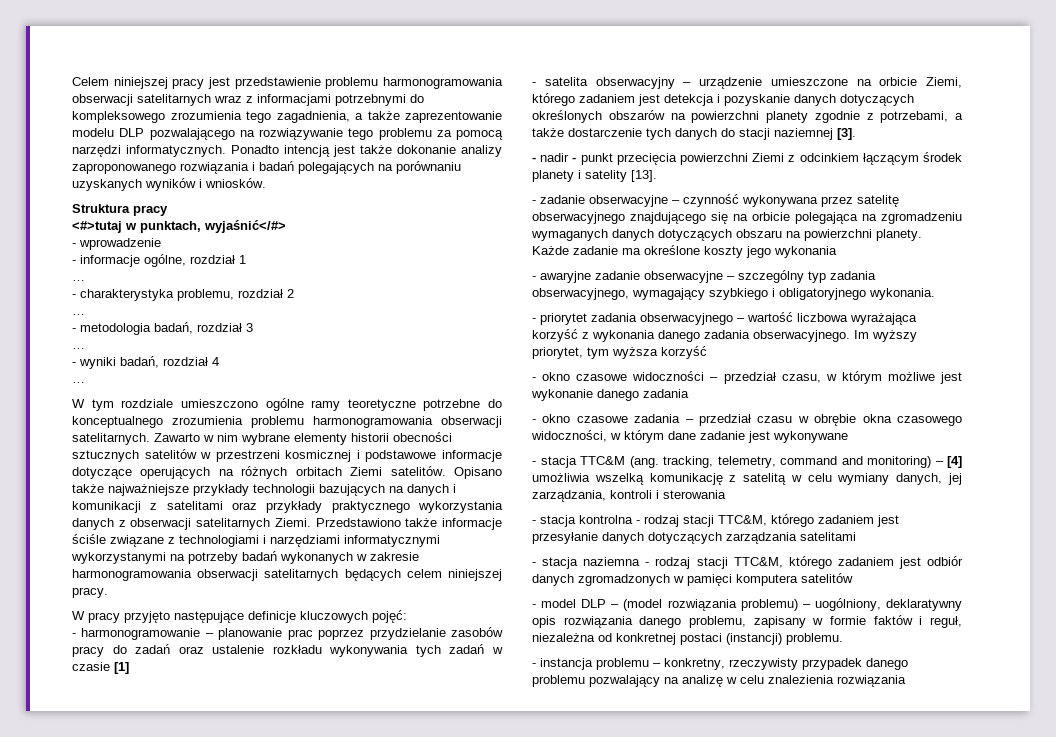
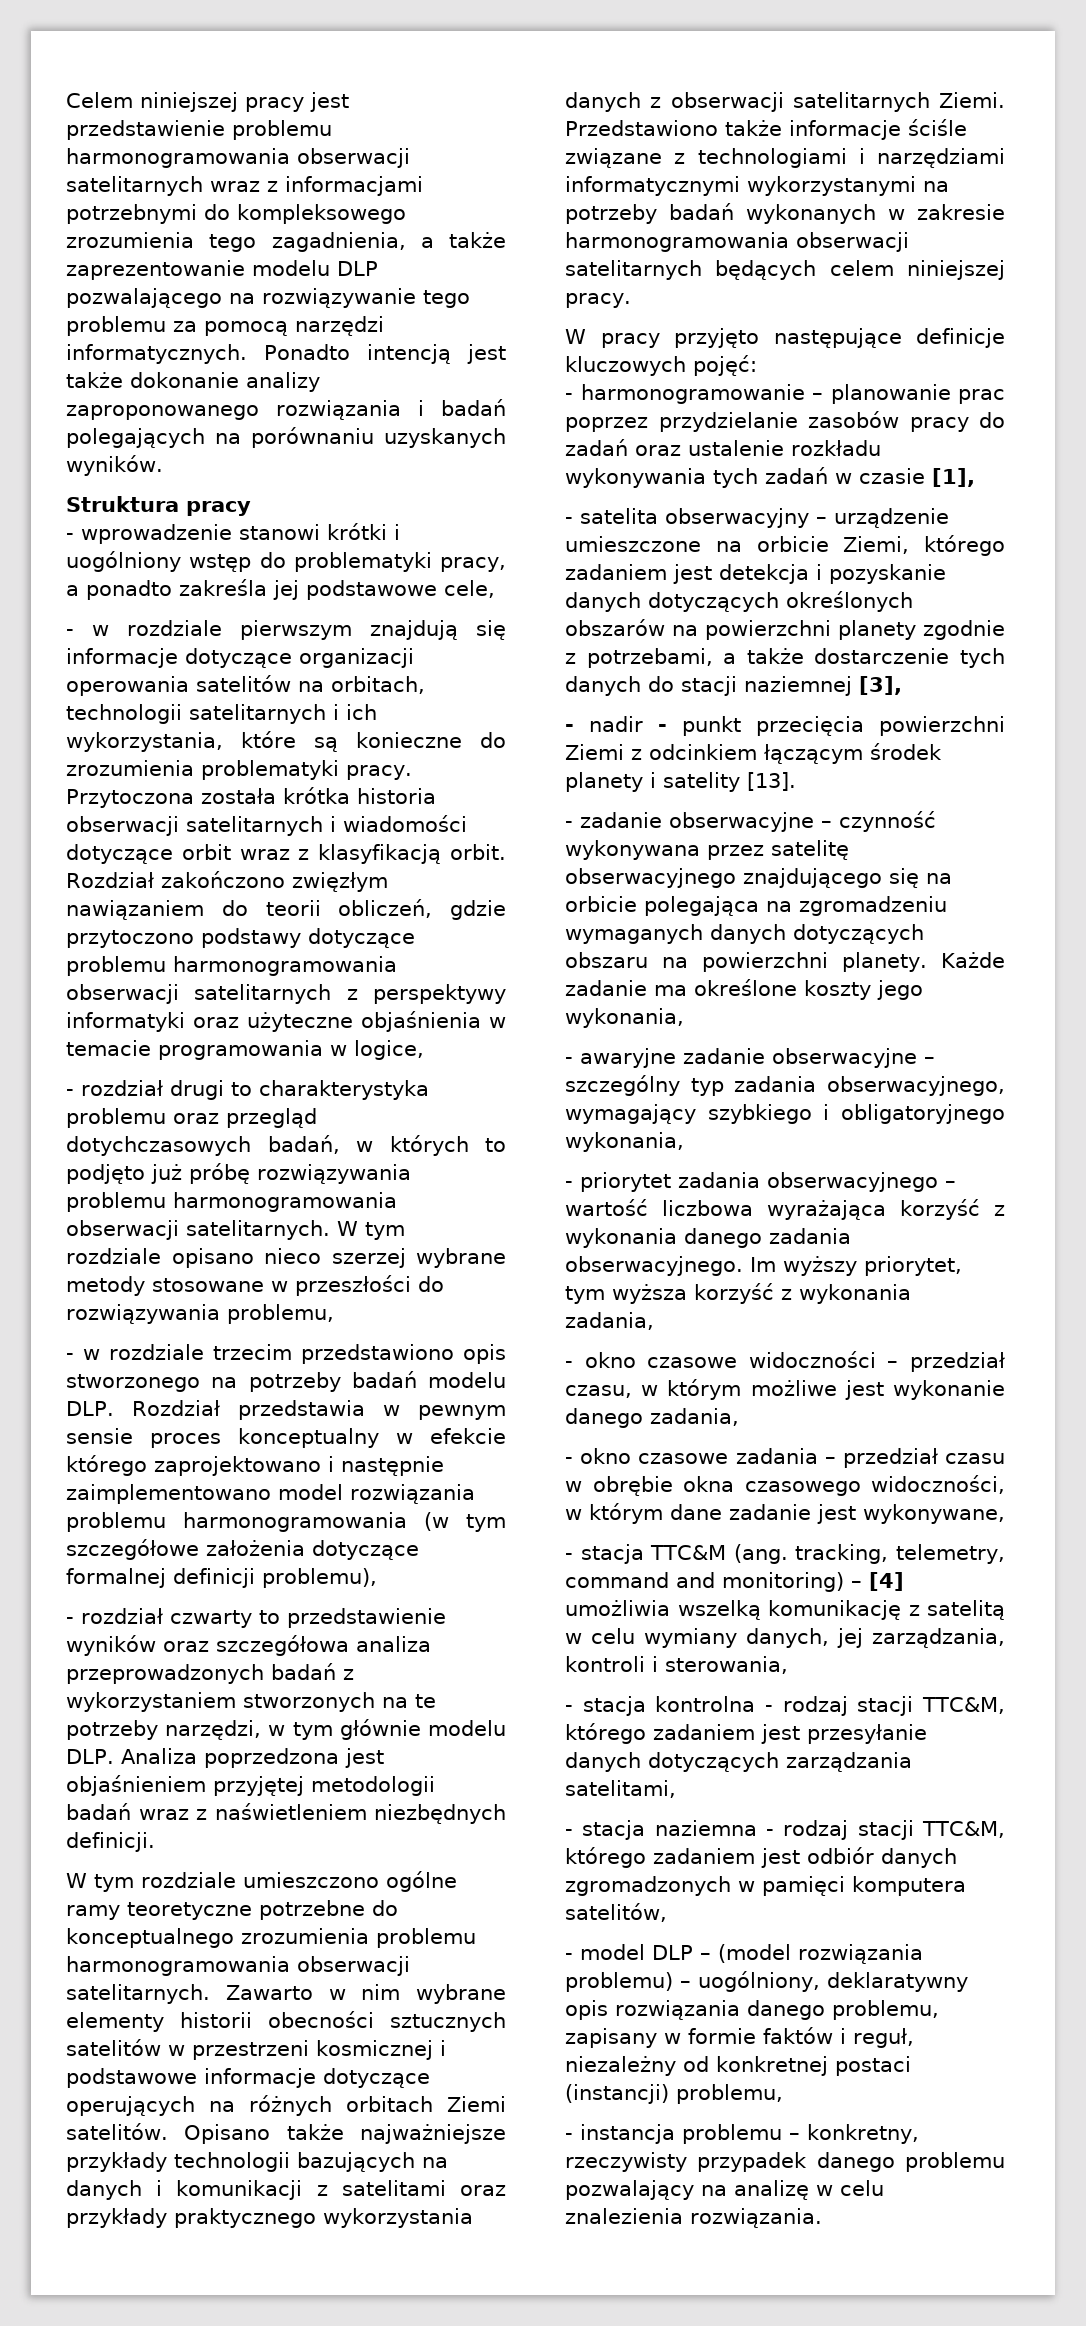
[145,178,266,191] wyników i wniosków. -> [66,455,163,476] wyników.
[72,220,286,233] [72,238,161,250] [72,254,246,267] [72,280,85,281] [72,289,294,301] [72,314,85,315] [72,322,253,335] [72,348,85,349] [72,356,219,369] [72,382,85,383] <#>tutaj w punktach, wyjaśnić</#> // - wprowadzenie // - informacje ogólne, rozdział 1 // … // - charakterystyka problemu, rozdział 2 // … // - metodologia badań, rozdział 3 // … // - wyniki badań, rozdział 4 // … -> [66,523,400,544] [66,551,506,572] [66,579,495,600] [66,620,506,640] [66,648,414,668] [66,675,425,696] [66,704,377,724] [66,731,506,752] [66,760,412,780] [66,787,436,808] [66,815,467,836] [66,844,507,864] [66,871,388,892] [66,899,506,920] [66,928,415,948] [66,956,397,976] [66,984,506,1004] [66,1011,506,1032] [66,1040,424,1060] [66,1080,429,1100] [66,1108,317,1128] [66,1135,506,1156] [66,1163,411,1184] [66,1192,397,1212] [66,1220,405,1240] [66,1248,506,1268] [66,1275,444,1296] [66,1304,334,1324] [66,1344,506,1364] [66,1371,506,1392] [66,1400,506,1420] [66,1428,506,1448] [66,1455,444,1476] [66,1484,475,1504] [66,1512,506,1532] [66,1539,419,1560] [66,1568,377,1588] [66,1608,446,1628] [66,1635,431,1656] [66,1663,354,1684] [66,1692,436,1712] [66,1719,506,1740] [66,1748,384,1768] [66,1775,435,1796] [66,1803,506,1824] [66,1832,155,1852] - wprowadzenie stanowi krótki i uogólniony wstęp do problematyki pracy, a ponadto zakreśla jej podstawowe cele, // - w rozdziale pierwszym znajdują się informacje dotyczące organizacji operowania satelitów na orbitach, technologii satelitarnych i ich wykorzystania, które są konieczne do zrozumienia problematyki pracy. Przytoczona została krótka historia obserwacji satelitarnych i wiadomości dotyczące orbit wraz z klasyfikacją orbit. Rozdział zakończono zwięzłym nawiązaniem do teorii obliczeń, gdzie przytoczono podstawy dotyczące problemu harmonogramowania obserwacji satelitarnych z perspektywy informatyki oraz użyteczne objaśnienia w temacie programowania w logice, // - rozdział drugi to charakterystyka problemu oraz przegląd dotychczasowych badań, w których to podjęto już próbę rozwiązywania problemu harmonogramowania obserwacji satelitarnych. W tym rozdziale opisano nieco szerzej wybrane metody stosowane w przeszłości do rozwiązywania problemu, // - w rozdziale trzecim przedstawiono opis stworzonego na potrzeby badań modelu DLP. Rozdział przedstawia w pewnym sensie proces konceptualny w efekcie którego zaprojektowano i następnie zaimplementowano model rozwiązania problemu harmonogramowania (w tym szczegółowe założenia dotyczące formalnej definicji problemu), // - rozdział czwarty to przedstawienie wyników oraz szczegółowa analiza przeprowadzonych badań z wykorzystaniem stworzonych na te potrzeby narzędzi, w tym głównie modelu DLP. Analiza poprzedzona jest objaśnieniem przyjętej metodologii badań wraz z naświetleniem niezbędnych definicji.
[114,662,129,674] [1] -> [931,468,975,487] [1],
[837,128,856,140] [3]. -> [859,676,902,695] [3],
[774,246,837,258] wykonania -> [565,1008,684,1028] wykonania,
[869,288,935,300] wykonania. -> [565,1132,684,1152] wykonania,
(707, 352) none -> [780,1284,911,1304] [565,1312,654,1330] z wykonania zadania,
[643,389,689,398] zadania -> [650,1408,739,1426] zadania,
[773,431,848,443] wykonywane -> [863,1504,1005,1524] wykonywane,
[663,490,726,499] sterowania -> [664,1656,788,1674] sterowania,
[800,532,856,541] satelitami -> [565,1780,676,1798] satelitami,
[801,573,853,583] satelitów -> [565,1903,667,1922] satelitów,
[532,633,595,642] niezależna -> [565,2056,676,2076] niezależny
[786,633,843,645] problemu. -> [676,2084,783,2104] problemu,
[837,675,906,687] rozwiązania -> [690,2208,822,2228] rozwiązania.

